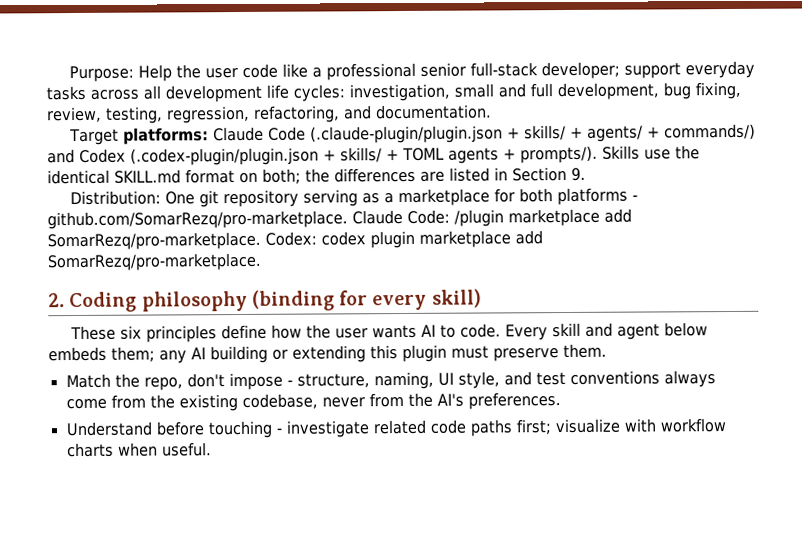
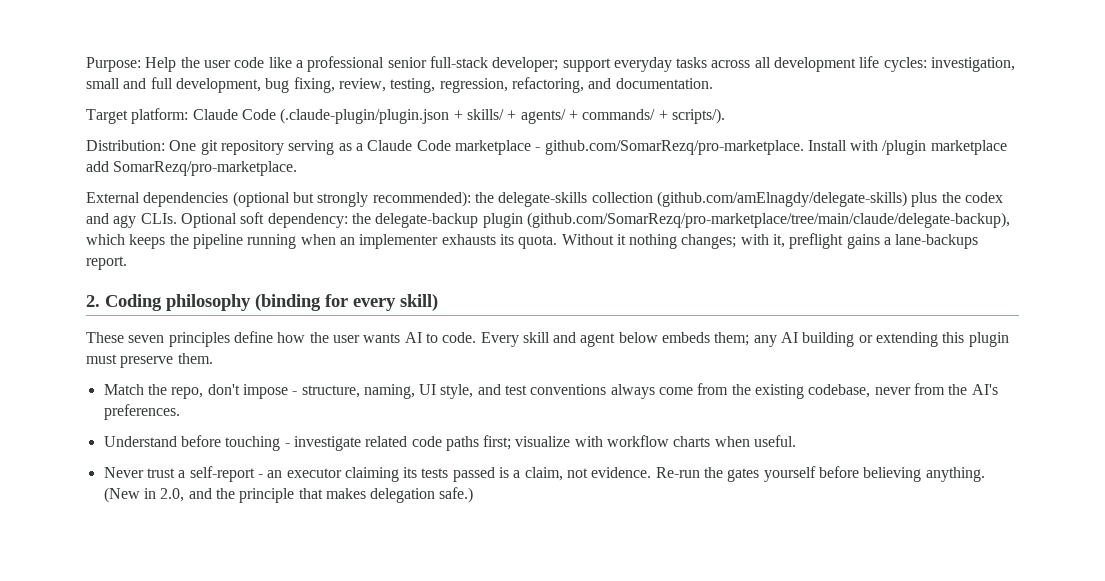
[122,127,209,145] platforms: -> [131,108,189,124] platform:
[663,123,756,141] [47,145,700,166] [47,167,586,185] commands/) and Codex (.codex-plugin/plugin.json + skills/ + TOML agents + prompts/). Skills use the identical SKILL.md format on both; the differences are listed in Section 9. -> [582,108,725,124] commands/ + scripts/).
[397,187,638,207] [47,208,632,230] [47,230,543,251] [47,252,262,272] marketplace for both platforms - github.com/SomarRezq/pro-marketplace. Claude Code: /plugin marketplace add SomarRezq/pro-marketplace. Codex: codex plugin marketplace add SomarRezq/pro-marketplace. -> [367,140,1007,155] [86,161,298,176] [86,191,1003,207] [86,212,1010,228] [86,233,979,249] [86,256,127,270] Claude Code marketplace - github.com/SomarRezq/pro-marketplace. Install with /plugin marketplace add SomarRezq/pro-marketplace. // External dependencies (optional but strongly recommended): the delegate-skills collection (github.com/amElnagdy/delegate-skills) plus the codex and agy CLIs. Optional soft dependency: the delegate-backup plugin (github.com/SomarRezq/pro-marketplace/tree/main/claude/delegate-backup), which keeps the pipeline running when an implementer exhausts its quota. Without it nothing changes; with it, preflight gains a lane-backups report.
[119,325,142,340] six -> [128,335,165,343] seven
(212, 449) none -> [103,466,985,482] [103,487,474,503] // Never trust a self-report - an executor claiming its tests passed is a claim, not evidence. Re-run the gates yourself before believing anything. (New in 2.0, and the principle that makes delegation safe.)

